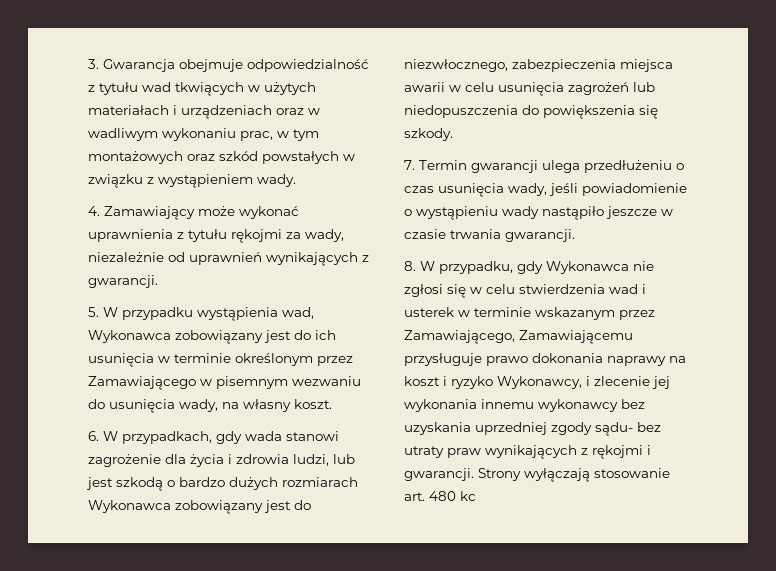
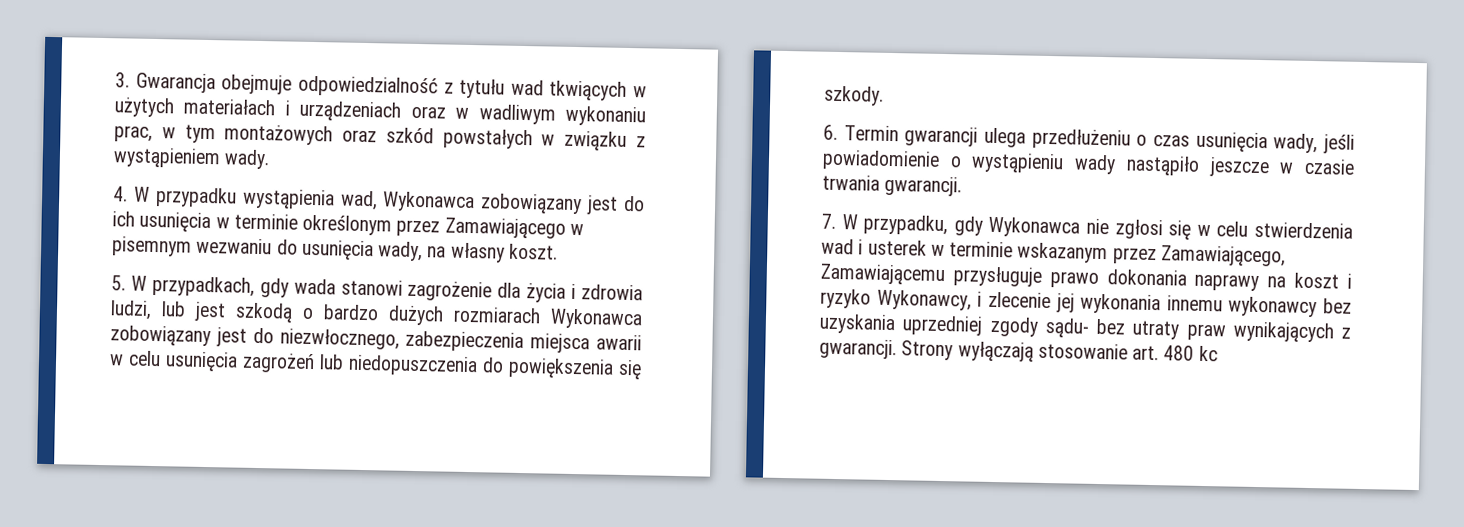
[104,206,299,220] [88,229,344,243] [88,252,369,266] [88,275,158,288] [88,307,99,317] Zamawiający może wykonać uprawnienia z tytułu rękojmi za wady, niezależnie od uprawnień wynikających z gwarancji. // 5. -> (128, 194) none
[88,431,99,441] 6. -> [111,275,126,291] 5.
[404,160,415,170] 7. -> [823,124,838,140] 6.
[404,261,416,271] 8. -> [821,213,836,229] 7.
[592,445,651,459] rękojmi i -> (1351, 333) none

